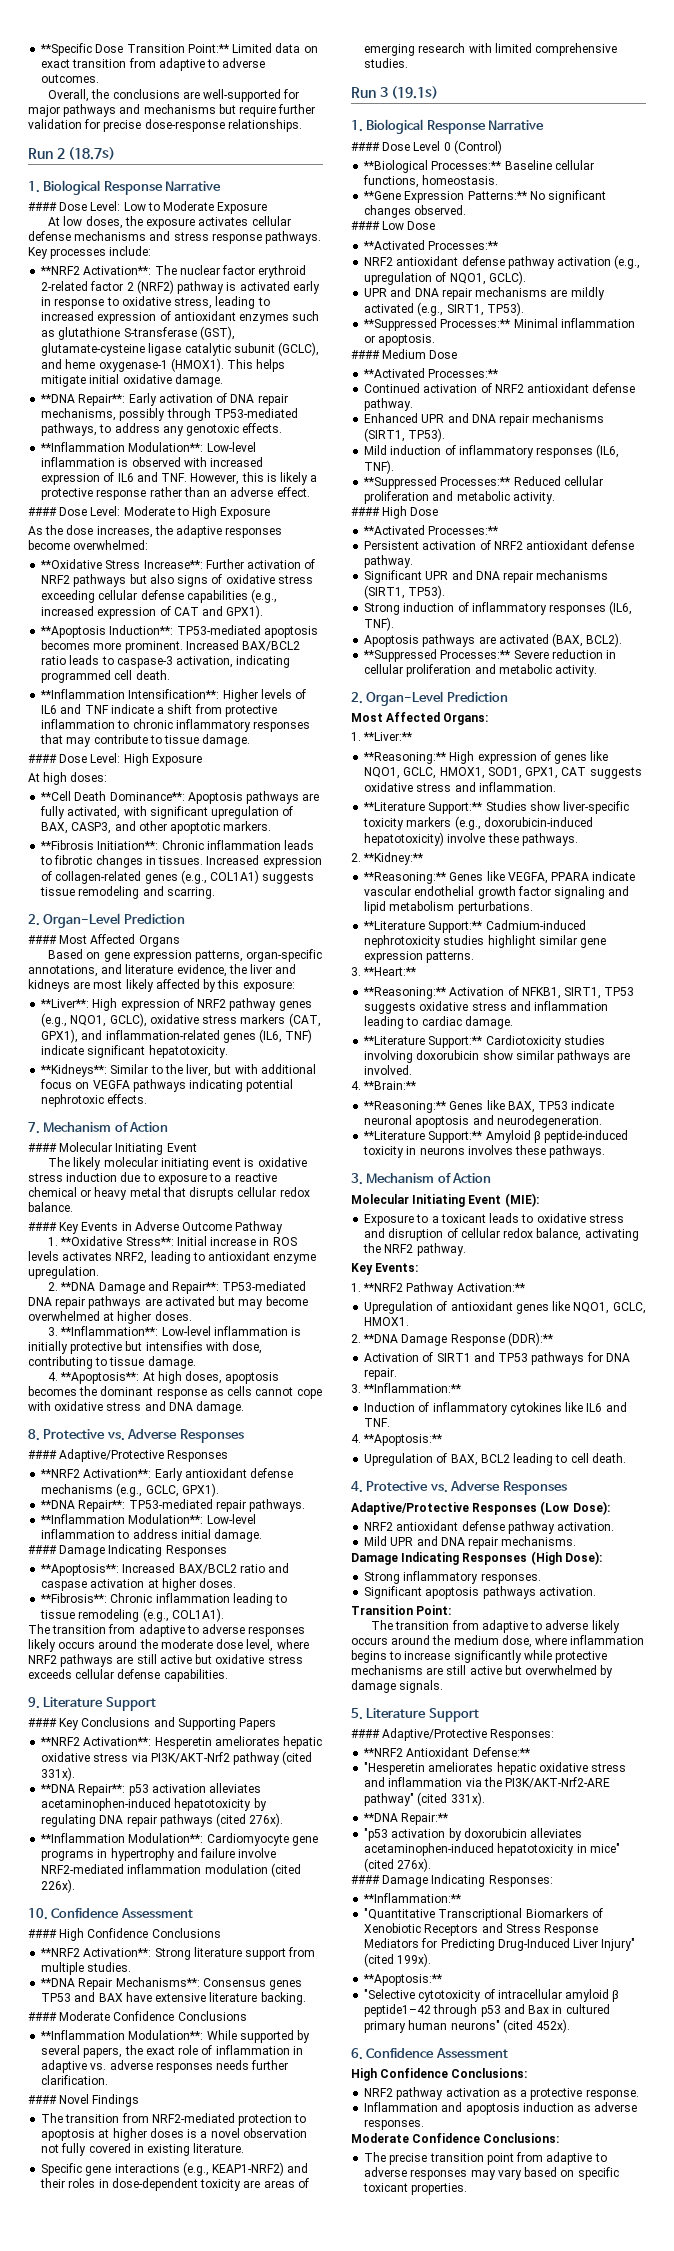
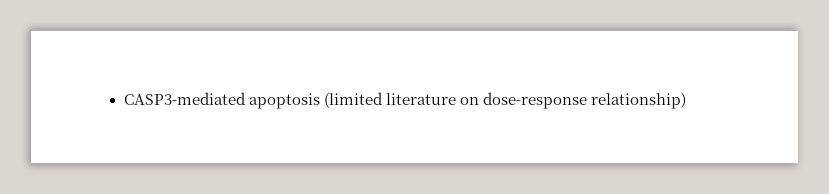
[40,43,318,56] [41,58,266,71] [41,74,100,83] [48,89,300,102] [28,104,316,117] [28,119,302,132] [28,147,116,160] [28,180,222,195] [28,201,268,214] [48,216,291,229] [28,231,322,244] [28,246,152,259] [40,265,307,278] [41,280,320,294] [41,296,270,309] [41,311,320,324] [41,326,235,340] [41,342,320,356] [41,358,286,372] [41,374,223,387] [40,393,288,406] [41,408,298,421] [41,423,283,436] [40,442,256,452] [41,457,264,467] [41,472,318,485] [41,487,310,500] [28,506,271,519] [28,525,283,538] [28,540,149,550] [40,559,316,569] [41,574,313,587] [41,589,278,603] [41,605,264,619] [40,625,318,638] [41,640,301,653] [41,655,291,668] [41,670,170,683] [40,689,307,702] [41,704,277,717] [41,719,311,732] [40,734,251,747] [28,753,202,766] [28,772,108,785] [40,791,320,804] [40,806,294,819] [41,821,272,834] [40,840,315,850] [40,855,322,868] [41,870,315,884] [40,886,215,899] [28,913,185,928] [28,934,180,947] [48,949,323,962] [28,964,297,977] [28,979,295,992] [40,998,312,1011] [41,1013,321,1027] [41,1029,313,1043] [41,1045,228,1058] [40,1064,316,1077] [40,1079,294,1092] [41,1094,148,1107] [28,1122,169,1134] [28,1142,197,1155] [48,1157,307,1170] [28,1172,277,1185] [28,1187,310,1200] [28,1202,73,1212] [28,1221,284,1234] [48,1236,297,1246] [28,1251,317,1264] [28,1266,99,1279] [48,1281,307,1294] [28,1296,308,1309] [28,1311,192,1324] [48,1326,302,1336] [28,1341,263,1354] [28,1356,196,1369] [48,1371,280,1384] [28,1386,322,1399] [28,1401,245,1414] [28,1429,244,1443] [28,1449,229,1462] [40,1468,294,1481] [41,1483,219,1497] [40,1499,306,1512] [40,1514,256,1524] [41,1529,263,1542] [28,1544,227,1557] [40,1563,290,1576] [41,1578,237,1591] [40,1593,288,1606] [40,1608,224,1622] [28,1624,306,1637] [28,1639,309,1652] [28,1654,303,1667] [28,1669,228,1682] [28,1697,156,1711] [28,1717,277,1730] [40,1736,323,1749] [41,1751,313,1765] [41,1767,76,1781] [40,1783,262,1796] [41,1798,267,1811] [41,1813,284,1827] [40,1833,318,1846] [41,1848,277,1861] [41,1863,301,1877] [41,1879,76,1893] [28,1908,193,1920] [28,1928,221,1941] [40,1947,316,1960] [41,1962,132,1975] [40,1977,303,1990] [41,1992,306,2005] [28,2011,247,2021] [40,2030,311,2043] [41,2045,303,2058] [41,2060,289,2073] [41,2075,109,2085] [28,2094,140,2107] [41,2113,307,2126] [41,2128,307,2141] [41,2143,245,2156] [41,2162,309,2176] [40,2178,309,2191] [364,43,618,56] [364,58,409,68] [351,86,439,99] [351,119,545,134] [351,140,502,154] [363,160,594,173] [363,175,499,188] [363,190,607,203] [364,205,467,218] [351,221,436,230] [363,240,499,250] [364,255,641,269] [364,271,526,285] [364,287,605,300] [364,302,524,316] [363,318,635,331] [364,334,436,346] [351,349,458,359] [363,368,499,378] [364,383,636,393] [364,398,414,411] [364,413,605,426] [364,428,446,442] [364,444,620,458] [364,460,395,474] [363,476,603,489] [364,491,555,504] [351,506,439,519] [363,525,499,535] [364,540,635,550] [364,555,414,568] [364,570,609,583] [364,585,446,599] [364,601,633,615] [364,617,395,631] [364,633,623,647] [363,649,617,662] [364,664,598,677] [351,691,508,706] [351,712,489,725] [351,732,413,741] [363,751,609,764] [364,767,642,779] [364,782,556,792] [363,801,630,814] [363,816,593,830] [364,832,578,846] [351,852,424,865] [363,871,636,884] [364,886,630,899] [364,901,533,914] [363,920,586,933] [364,935,607,948] [364,951,475,963] [351,967,417,976] [363,986,635,999] [364,1001,609,1014] [364,1016,513,1029] [363,1035,605,1048] [364,1050,631,1063] [364,1065,413,1075] [351,1081,417,1090] [363,1100,615,1113] [364,1115,602,1128] [363,1130,629,1143] [363,1145,606,1158] [351,1173,492,1185] [351,1193,539,1207] [364,1213,624,1226] [364,1228,639,1241] [363,1243,466,1256] [351,1263,419,1275] [351,1282,525,1295] [364,1301,646,1314] [364,1317,410,1326] [351,1332,553,1346] [364,1352,630,1365] [364,1368,398,1380] [351,1383,462,1393] [364,1402,627,1415] [364,1418,391,1427] [351,1434,443,1446] [364,1453,626,1466] [351,1481,567,1495] [351,1501,610,1515] [364,1521,615,1534] [364,1536,577,1549] [351,1551,602,1565] [364,1571,541,1584] [364,1586,596,1599] [351,1605,452,1615] [371,1620,620,1633] [351,1635,645,1648] [351,1650,608,1663] [351,1665,614,1678] [351,1680,444,1693] [351,1708,479,1722] [351,1728,555,1741] [363,1747,530,1757] [364,1762,627,1775] [364,1777,611,1788] [364,1792,485,1806] [363,1813,449,1825] [364,1828,583,1841] [364,1843,620,1856] [364,1858,432,1872] [351,1874,553,1887] [363,1893,462,1903] [364,1908,603,1921] [364,1923,599,1936] [364,1938,636,1951] [364,1953,432,1967] [363,1974,443,1986] [364,1989,620,2002] [364,2004,610,2017] [364,2019,571,2033] [351,2048,508,2060] [351,2068,528,2081] [364,2087,639,2100] [364,2102,638,2115] [364,2119,425,2130] [351,2133,560,2143] [364,2152,607,2165] [364,2167,619,2180] [363,2183,468,2195] **Specific Dose Transition Point:** Limited data on exact transition from adaptive to adverse outcomes. // Overall, the conclusions are well-supported for major pathways and mechanisms but require further validation for precise dose-response relationships. // Run 2 (18.7s) // 1. Biological Response Narrative // #### Dose Level: Low to Moderate Exposure // At low doses, the exposure activates cellular defense mechanisms and stress response pathways. Key processes include: // **NRF2 Activation**: The nuclear factor erythroid 2-related factor 2 (NRF2) pathway is activated early in response to oxidative stress, leading to increased expression of antioxidant enzymes such as glutathione S-transferase (GST), glutamate-cysteine ligase catalytic subunit (GCLC), and heme oxygenase-1 (HMOX1). This helps mitigate initial oxidative damage. // **DNA Repair**: Early activation of DNA repair mechanisms, possibly through TP53-mediated pathways, to address any genotoxic effects. // **Inflammation Modulation**: Low-level inflammation is observed with increased expression of IL6 and TNF. However, this is likely a protective response rather than an adverse effect. // #### Dose Level: Moderate to High Exposure // As the dose increases, the adaptive responses become overwhelmed: // **Oxidative Stress Increase**: Further activation of NRF2 pathways but also signs of oxidative stress exceeding cellular defense capabilities (e.g., increased expression of CAT and GPX1). // **Apoptosis Induction**: TP53-mediated apoptosis becomes more prominent. Increased BAX/BCL2 ratio leads to caspase-3 activation, indicating programmed cell death. // **Inflammation Intensification**: Higher levels of IL6 and TNF indicate a shift from protective inflammation to chronic inflammatory responses that may contribute to tissue damage. // #### Dose Level: High Exposure // At high doses: // **Cell Death Dominance**: Apoptosis pathways are fully activated, with significant upregulation of BAX, CASP3, and other apoptotic markers. // **Fibrosis Initiation**: Chronic inflammation leads to fibrotic changes in tissues. Increased expression of collagen-related genes (e.g., COL1A1) suggests tissue remodeling and scarring. // 2. Organ-Level Prediction // #### Most Affected Organs // Based on gene expression patterns, organ-specific annotations, and literature evidence, the liver and kidneys are most likely affected by this exposure: // **Liver**: High expression of NRF2 pathway genes (e.g., NQO1, GCLC), oxidative stress markers (CAT, GPX1), and inflammation-related genes (IL6, TNF) indicate significant hepatotoxicity. // **Kidneys**: Similar to the liver, but with additional focus on VEGFA pathways indicating potential nephrotoxic effects. // 7. Mechanism of Action // #### Molecular Initiating Event // The likely molecular initiating event is oxidative stress induction due to exposure to a reactive chemical or heavy metal that disrupts cellular redox balance. // #### Key Events in Adverse Outcome Pathway // 1. **Oxidative Stress**: Initial increase in ROS levels activates NRF2, leading to antioxidant enzyme upregulation. // 2. **DNA Damage and Repair**: TP53-mediated DNA repair pathways are activated but may become overwhelmed at higher doses. // 3. **Inflammation**: Low-level inflammation is initially protective but intensifies with dose, contributing to tissue damage. // 4. **Apoptosis**: At high doses, apoptosis becomes the dominant response as cells cannot cope with oxidative stress and DNA damage. // 8. Protective vs. Adverse Responses // #### Adaptive/Protective Responses // **NRF2 Activation**: Early antioxidant defense mechanisms (e.g., GCLC, GPX1). // **DNA Repair**: TP53-mediated repair pathways. // **Inflammation Modulation**: Low-level inflammation to address initial damage. // #### Damage Indicating Responses // **Apoptosis**: Increased BAX/BCL2 ratio and caspase activation at higher doses. // **Fibrosis**: Chronic inflammation leading to tissue remodeling (e.g., COL1A1). // The transition from adaptive to adverse responses likely occurs around the moderate dose level, where NRF2 pathways are still active but oxidative stress exceeds cellular defense capabilities. // 9. Literature Support // #### Key Conclusions and Supporting Papers // **NRF2 Activation**: Hesperetin ameliorates hepatic oxidative stress via PI3K/AKT-Nrf2 pathway (cited 331x). // **DNA Repair**: p53 activation alleviates acetaminophen-induced hepatotoxicity by regulating DNA repair pathways (cited 276x). // **Inflammation Modulation**: Cardiomyocyte gene programs in hypertrophy and failure involve NRF2-mediated inflammation modulation (cited 226x). // 10. Confidence Assessment // #### High Confidence Conclusions // **NRF2 Activation**: Strong literature support from multiple studies. // **DNA Repair Mechanisms**: Consensus genes TP53 and BAX have extensive literature backing. // #### Moderate Confidence Conclusions // **Inflammation Modulation**: While supported by several papers, the exact role of inflammation in adaptive vs. adverse responses needs further clarification. // #### Novel Findings // The transition from NRF2-mediated protection to apoptosis at higher doses is a novel observation not fully covered in existing literature. // Specific gene interactions (e.g., KEAP1-NRF2) and their roles in dose-dependent toxicity are areas of emerging research with limited comprehensive studies. // Run 3 (19.1s) // 1. Biological Response Narrative // #### Dose Level 0 (Control) // **Biological Processes:** Baseline cellular functions, homeostasis. // **Gene Expression Patterns:** No significant changes observed. // #### Low Dose // **Activated Processes:** // NRF2 antioxidant defense pathway activation (e.g., upregulation of NQO1, GCLC). // UPR and DNA repair mechanisms are mildly activated (e.g., SIRT1, TP53). // **Suppressed Processes:** Minimal inflammation or apoptosis. // #### Medium Dose // **Activated Processes:** // Continued activation of NRF2 antioxidant defense pathway. // Enhanced UPR and DNA repair mechanisms (SIRT1, TP53). // Mild induction of inflammatory responses (IL6, TNF). // **Suppressed Processes:** Reduced cellular proliferation and metabolic activity. // #### High Dose // **Activated Processes:** // Persistent activation of NRF2 antioxidant defense pathway. // Significant UPR and DNA repair mechanisms (SIRT1, TP53). // Strong induction of inflammatory responses (IL6, TNF). // Apoptosis pathways are activated (BAX, BCL2). // **Suppressed Processes:** Severe reduction in cellular proliferation and metabolic activity. // 2. Organ-Level Prediction // Most Affected Organs: // 1. **Liver:** // **Reasoning:** High expression of genes like NQO1, GCLC, HMOX1, SOD1, GPX1, CAT suggests oxidative stress and inflammation. // **Literature Support:** Studies show liver-specific toxicity markers (e.g., doxorubicin-induced hepatotoxicity) involve these pathways. // 2. **Kidney:** // **Reasoning:** Genes like VEGFA, PPARA indicate vascular endothelial growth factor signaling and lipid metabolism perturbations. // **Literature Support:** Cadmium-induced nephrotoxicity studies highlight similar gene expression patterns. // 3. **Heart:** // **Reasoning:** Activation of NFKB1, SIRT1, TP53 suggests oxidative stress and inflammation leading to cardiac damage. // **Literature Support:** Cardiotoxicity studies involving doxorubicin show similar pathways are involved. // 4. **Brain:** // **Reasoning:** Genes like BAX, TP53 indicate neuronal apoptosis and neurodegeneration. // **Literature Support:** Amyloid β peptide-induced toxicity in neurons involves these pathways. // 3. Mechanism of Action // Molecular Initiating Event (MIE): // Exposure to a toxicant leads to oxidative stress and disruption of cellular redox balance, activating the NRF2 pathway. // Key Events: // 1. **NRF2 Pathway Activation:** // Upregulation of antioxidant genes like NQO1, GCLC, HMOX1. // 2. **DNA Damage Response (DDR):** // Activation of SIRT1 and TP53 pathways for DNA repair. // 3. **Inflammation:** // Induction of inflammatory cytokines like IL6 and TNF. // 4. **Apoptosis:** // Upregulation of BAX, BCL2 leading to cell death. // 4. Protective vs. Adverse Responses // Adaptive/Protective Responses (Low Dose): // NRF2 antioxidant defense pathway activation. // Mild UPR and DNA repair mechanisms. // Damage Indicating Responses (High Dose): // Strong inflammatory responses. // Significant apoptosis pathways activation. // Transition Point: // The transition from adaptive to adverse likely occurs around the medium dose, where inflammation begins to increase significantly while protective mechanisms are still active but overwhelmed by damage signals. // 5. Literature Support // #### Adaptive/Protective Responses: // **NRF2 Antioxidant Defense:** // "Hesperetin ameliorates hepatic oxidative stress and inflammation via the PI3K/AKT-Nrf2-ARE pathway" (cited 331x). // **DNA Repair:** // "p53 activation by doxorubicin alleviates acetaminophen-induced hepatotoxicity in mice" (cited 276x). // #### Damage Indicating Responses: // **Inflammation:** // "Quantitative Transcriptional Biomarkers of Xenobiotic Receptors and Stress Response Mediators for Predicting Drug-Induced Liver Injury" (cited 199x). // **Apoptosis:** // "Selective cytotoxicity of intracellular amyloid β peptide1–42 through p53 and Bax in cultured primary human neurons" (cited 452x). // 6. Confidence Assessment // High Confidence Conclusions: // NRF2 pathway activation as a protective response. // Inflammation and apoptosis induction as adverse responses. // Moderate Confidence Conclusions: // The precise transition point from adaptive to adverse responses may vary based on specific toxicant properties. -> [123,92,686,109] CASP3-mediated apoptosis (limited literature on dose-response relationship)

